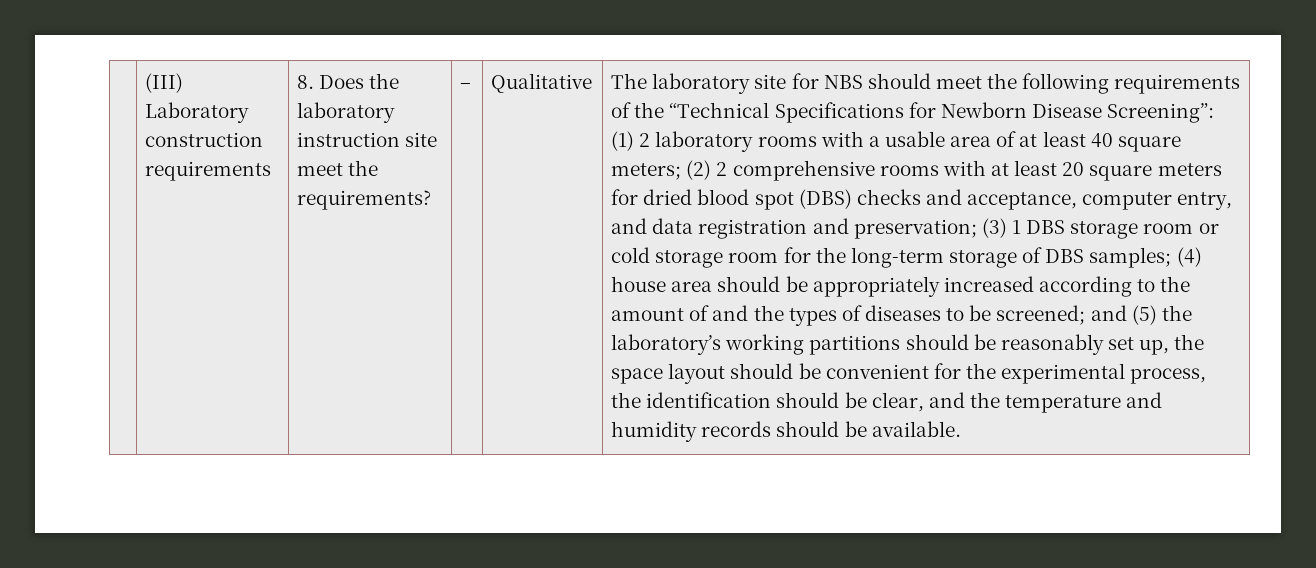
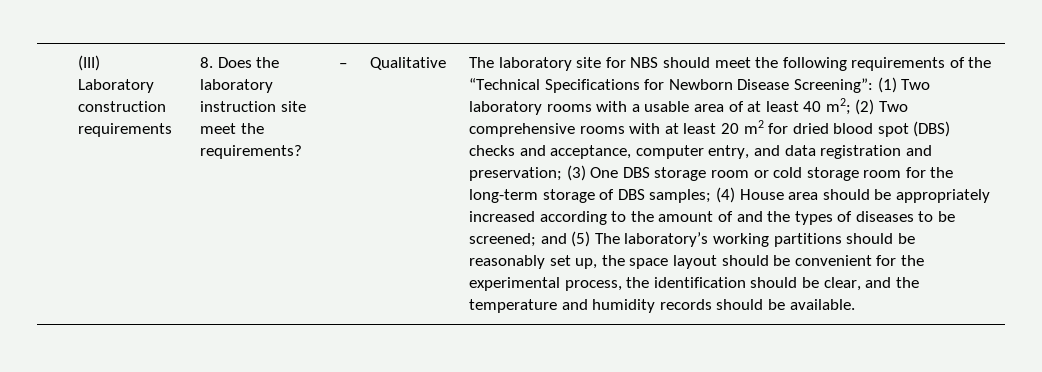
[639,133,651,147] 2 -> [901,79,931,90] Two
[1117,136,1181,152] [611,160,728,180] square meters; (2) 2 -> [825,98,909,115] m2; (2) Two
[1089,163,1222,181] square meters -> [743,120,764,134] m2
[1012,220,1022,234] 1 -> [590,167,619,178] One
[611,276,667,292] house -> [739,189,784,200] House
[1161,305,1192,321] the -> [594,233,620,244] The

